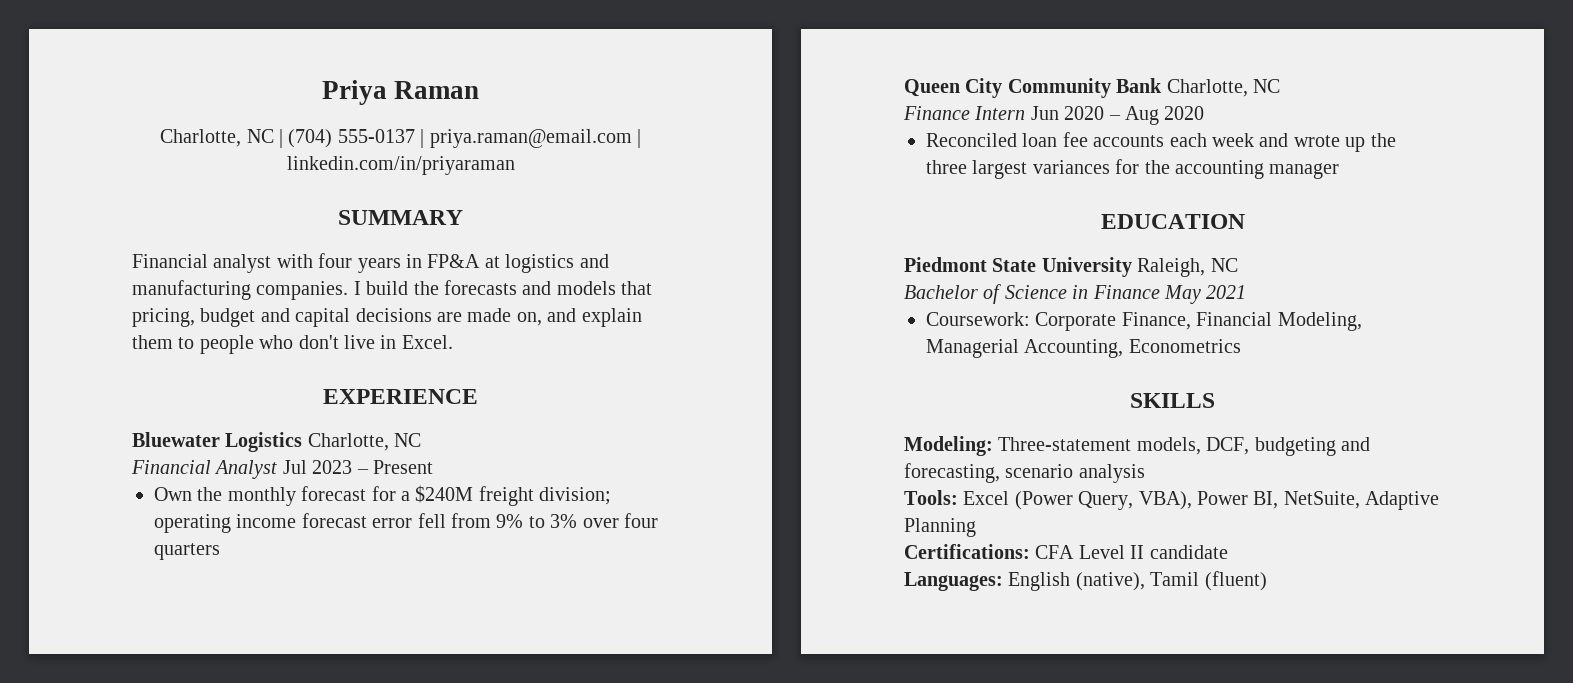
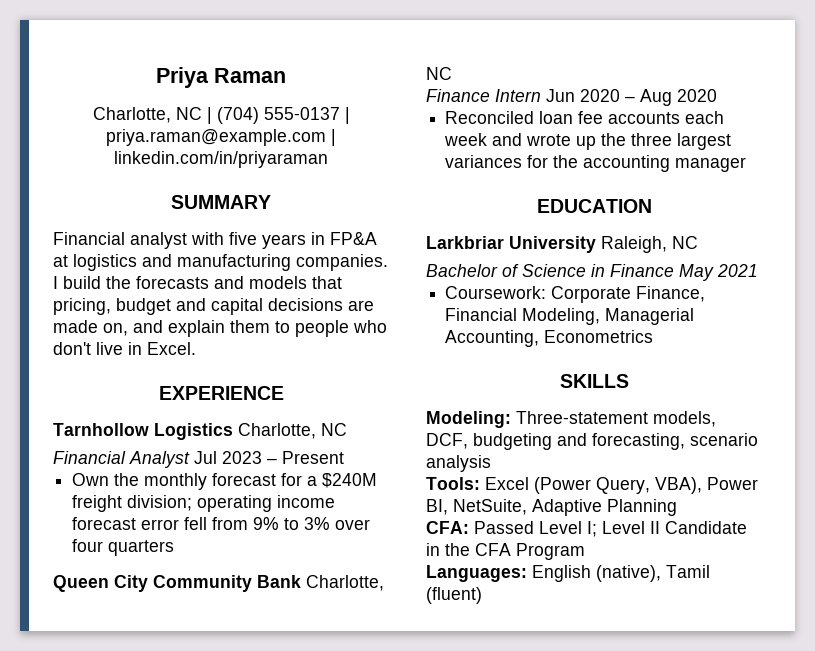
[429,129,632,148] priya.raman@email.com -> [106,129,326,146] priya.raman@example.com
[318,253,353,268] four -> [229,232,257,245] five
[132,432,220,447] Bluewater -> [53,423,149,436] Tarnhollow
[904,257,1037,272] Piedmont State -> [426,236,504,249] Larkbriar
[904,544,1228,559] Certifications: CFA Level II candidate -> [426,521,747,537] [426,543,585,560] CFA: Passed Level I; Level II Candidate in the CFA Program

